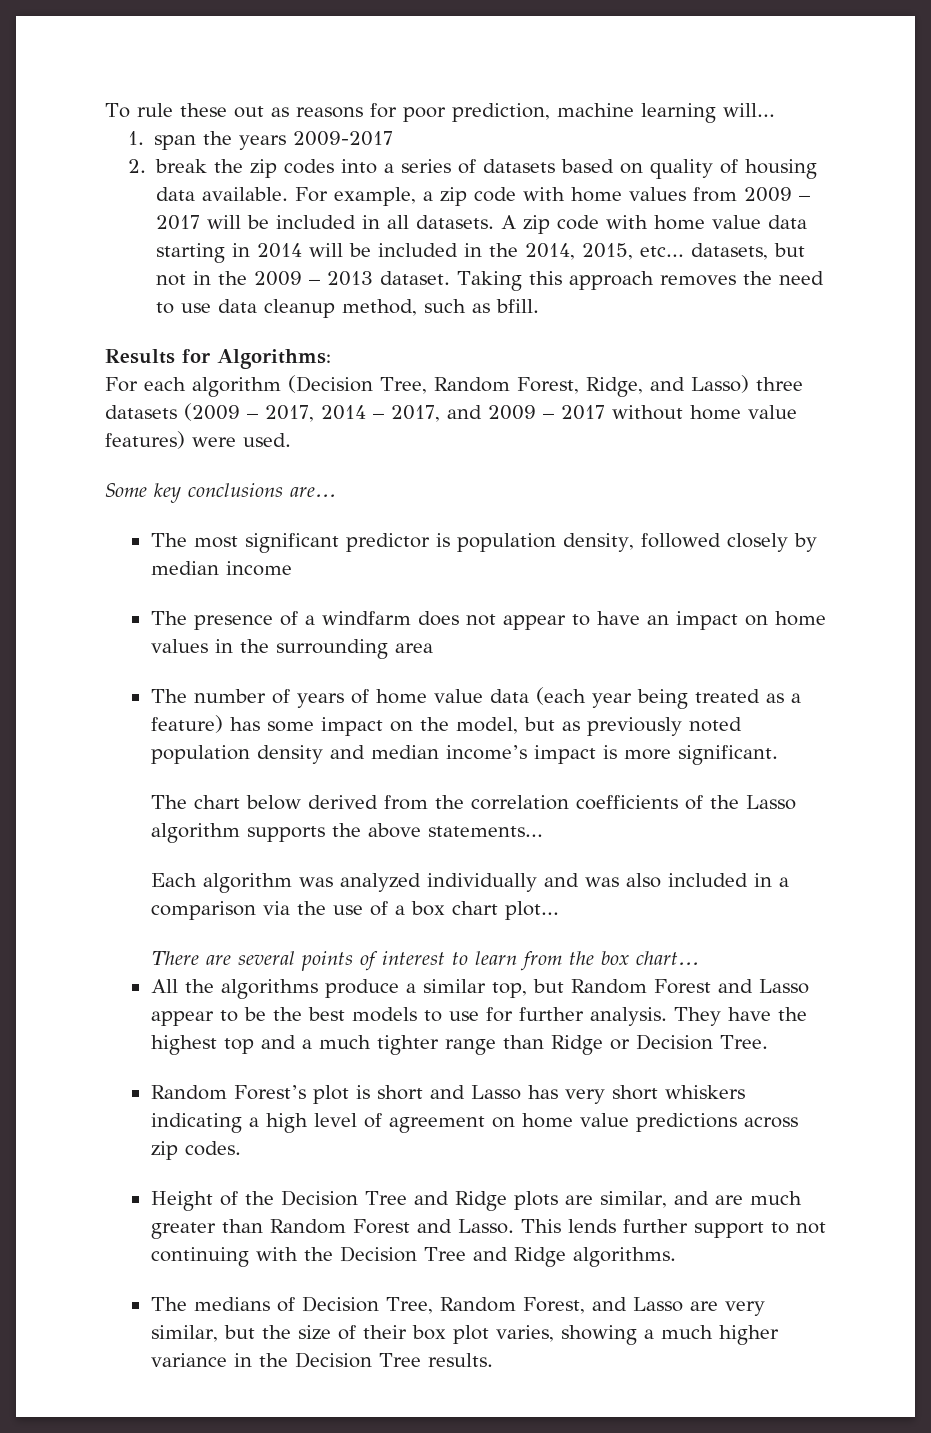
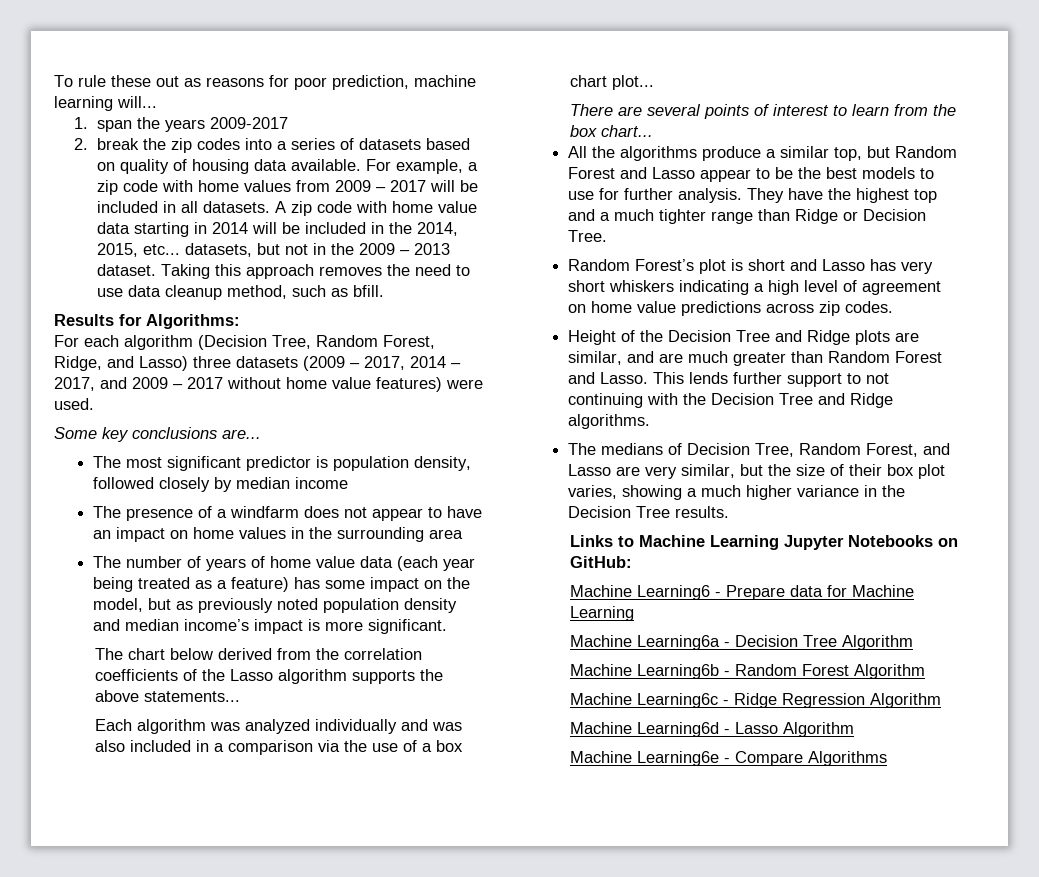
(493, 1360) none -> [569,535,958,550] [569,556,632,568] [569,585,914,600] [569,606,634,621] [569,635,913,650] [569,664,925,679] [569,693,941,708] [569,722,854,737] [569,751,887,766] // Links to Machine Learning Jupyter Notebooks on GitHub: // Machine Learning6 - Prepare data for Machine Learning // Machine Learning6a - Decision Tree Algorithm // Machine Learning6b - Random Forest Algorithm // Machine Learning6c - Ridge Regression Algorithm // Machine Learning6d - Lasso Algorithm // Machine Learning6e - Compare Algorithms

